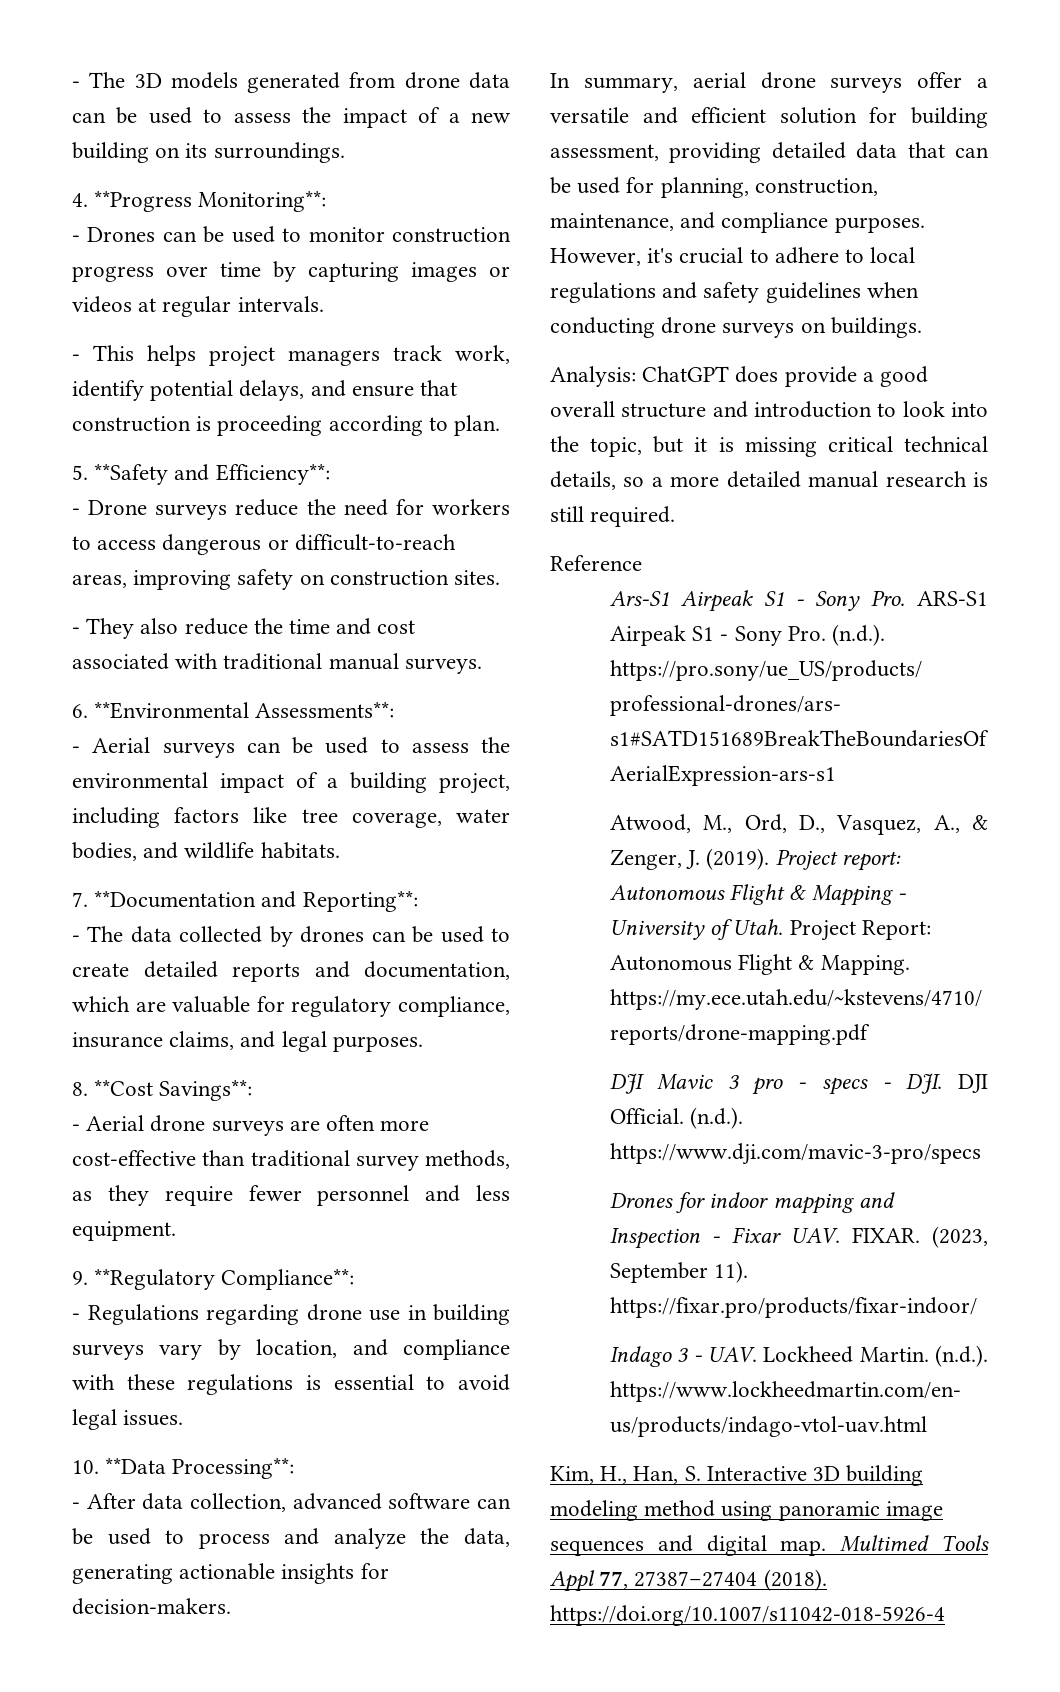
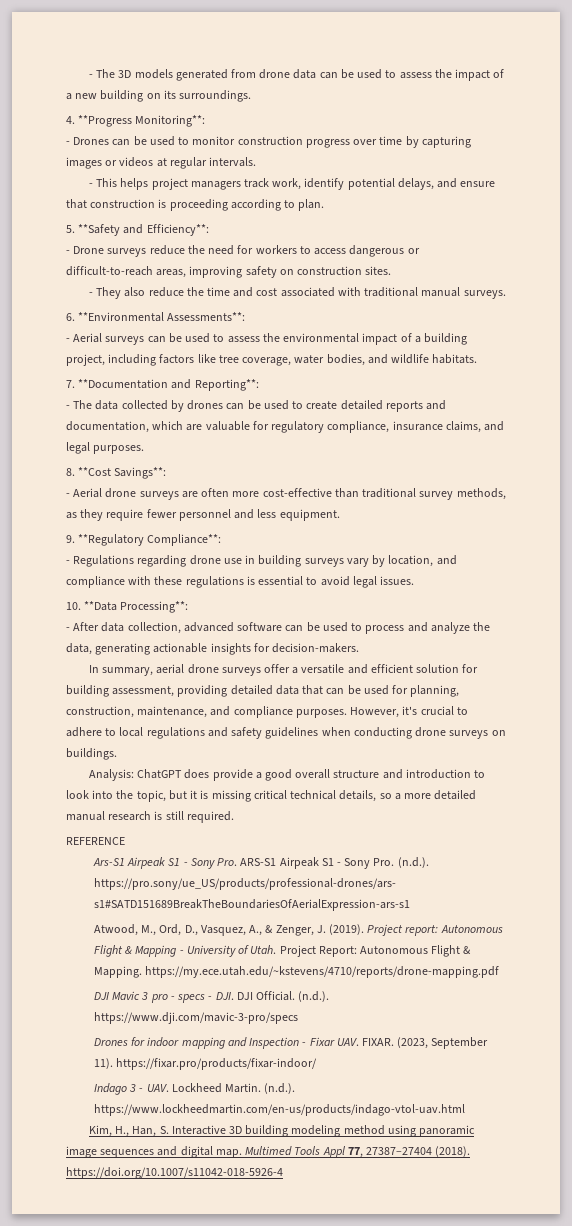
[550,555,642,571] Reference -> [66,837,125,845] REFERENCE

